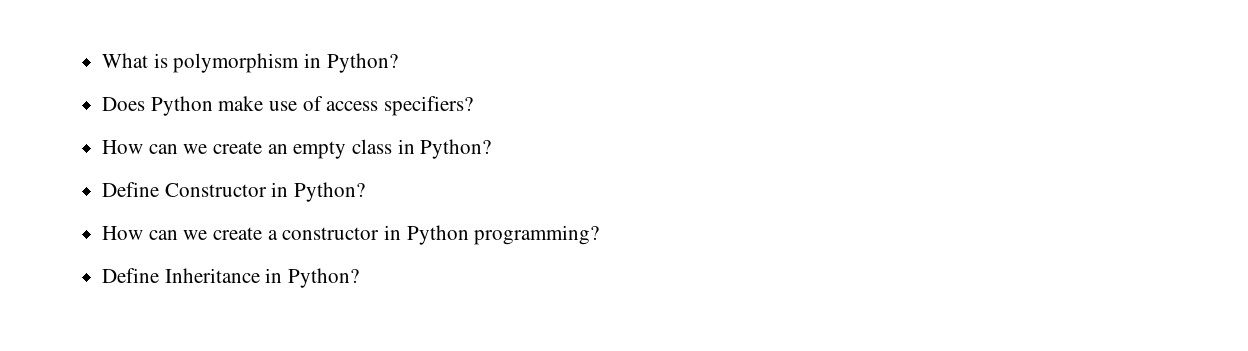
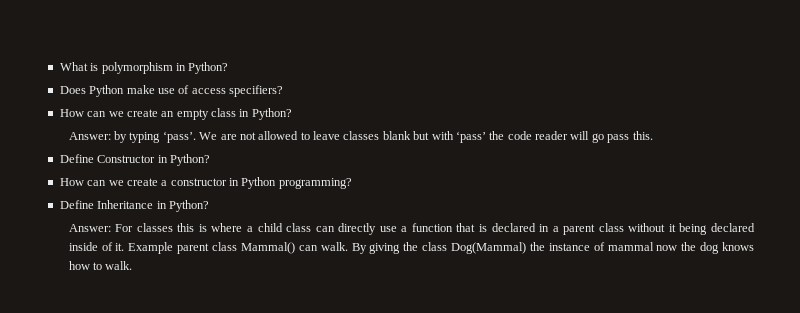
(492, 149) none -> [68,131,653,143] // Answer: by typing ‘pass’. We are not allowed to leave classes blank but with ‘pass’ the code reader will go pass this.
(360, 278) none -> [68,223,755,235] [68,242,754,254] [68,261,133,270] // Answer: For classes this is where a child class can directly use a function that is declared in a parent class without it being declared inside of it. Example parent class Mammal() can walk. By giving the class Dog(Mammal) the instance of mammal now the dog knows how to walk.

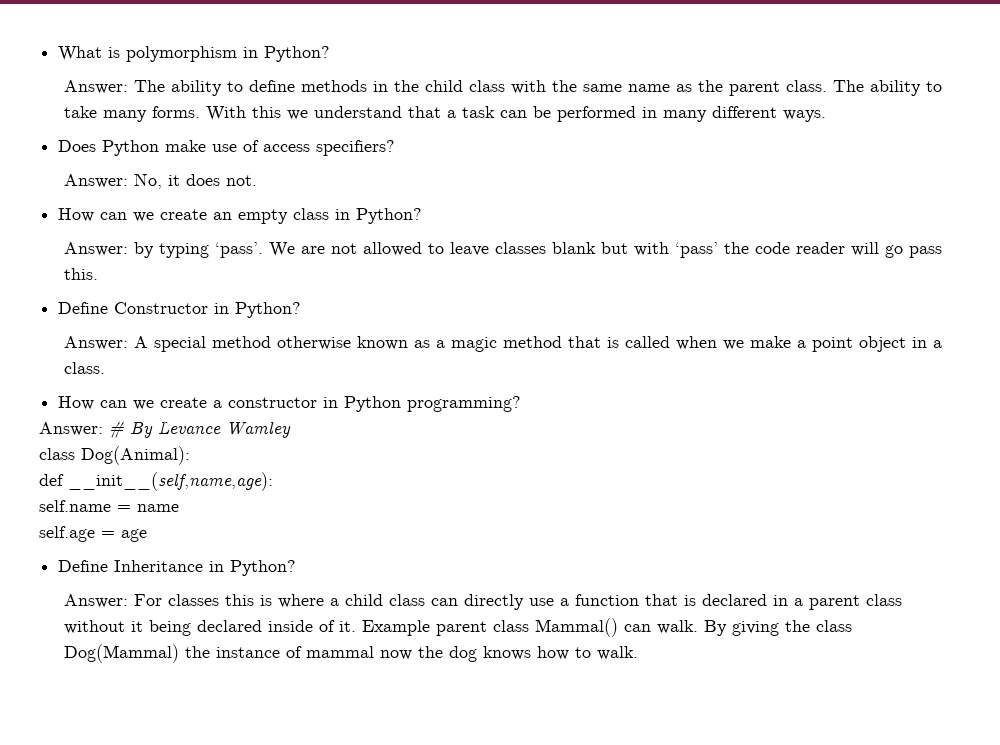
(229, 68) none -> [63,80,942,96] [63,106,826,122] // Answer: The ability to define methods in the child class with the same name as the parent class. The ability to take many forms. With this we understand that a task can be performed in many different ways.
(283, 91) none -> [63,173,257,189] // Answer: No, it does not.
(210, 160) none -> [63,336,942,352] [63,362,105,374] // Answer: A special method otherwise known as a magic method that is called when we make a point object in a class.
(352, 183) none -> [39,421,291,439] [39,446,190,465] [39,472,273,491] [39,500,179,512] [39,526,147,542] // Answer: # By Levance Wamley // class Dog(Animal): // def __init__(self,name,age): // self.name = name // self.age = age

